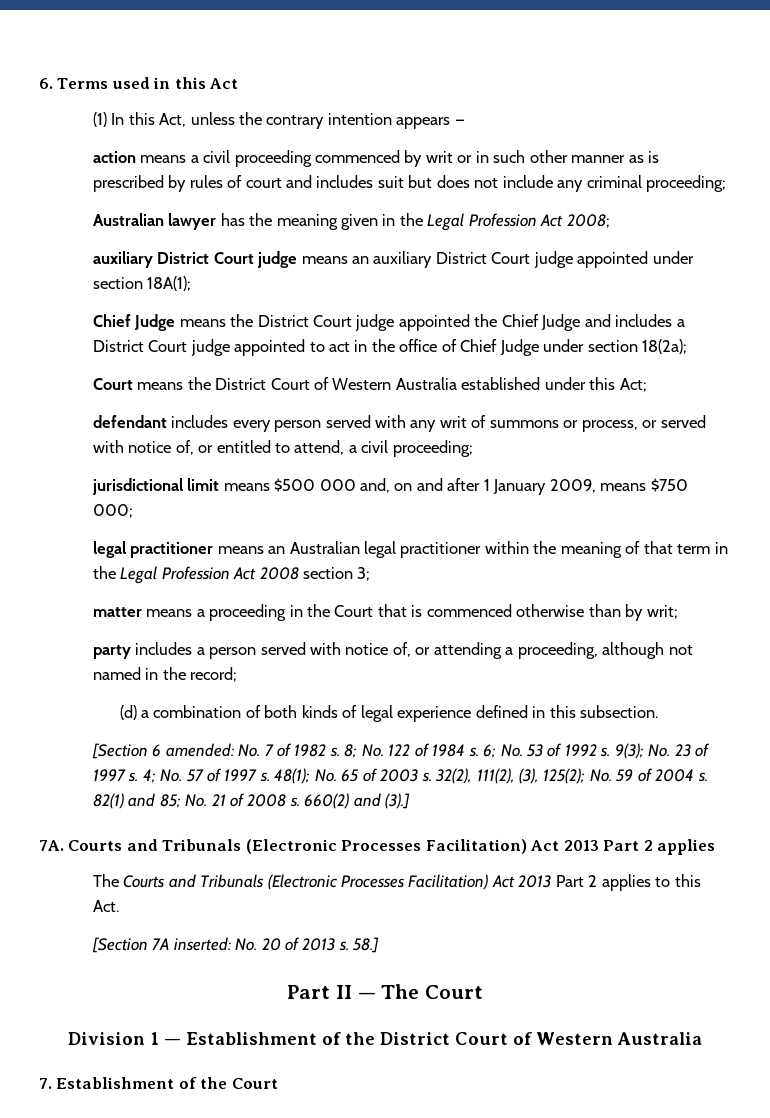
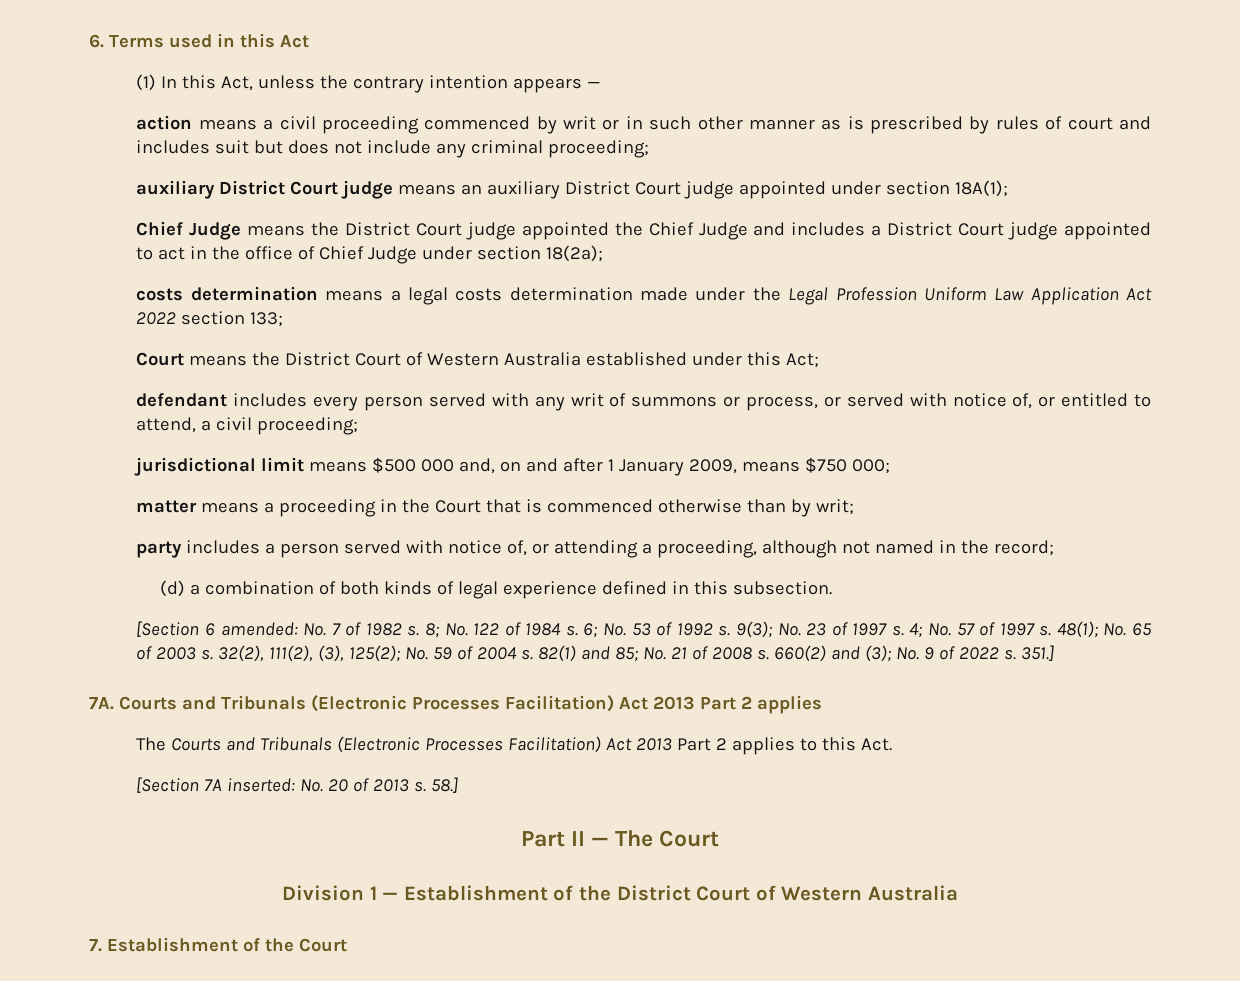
[92,213,610,231] // Australian lawyer has the meaning given in the Legal Profession Act 2008; -> (650, 149) none
(688, 346) none -> [136,286,1152,305] [136,311,284,327] // costs determination means a legal costs determination made under the Legal Profession Uniform Law Application Act 2022 section 133;
[92,541,728,558] [92,566,371,584] // legal practitioner means an Australian legal practitioner within the meaning of that term in the Legal Profession Act 2008 section 3; -> (891, 466) none
[385,793,411,809] (3).] -> [865,645,1055,662] (3); No. 9 of 2022 s. 351.]

